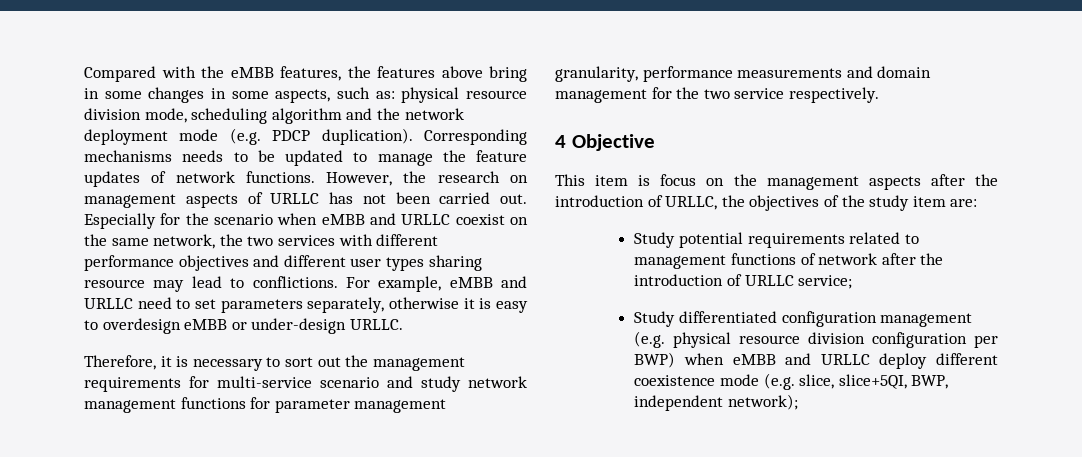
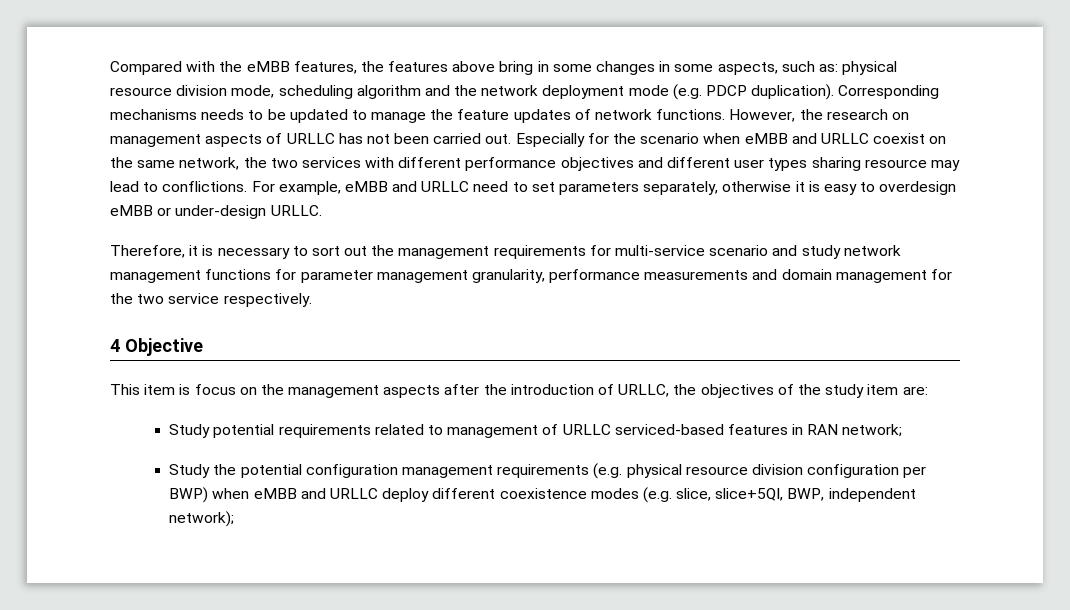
[731,253,944,265] [634,274,853,289] [634,311,778,327] functions of network after the introduction of URLLC service; // Study differentiated -> [542,424,903,437] [169,464,302,478] of URLLC serviced-based features in RAN network; // Study the potential
(973, 320) none -> [497,464,590,478] requirements
[720,374,760,386] mode -> [590,488,639,499] modes

